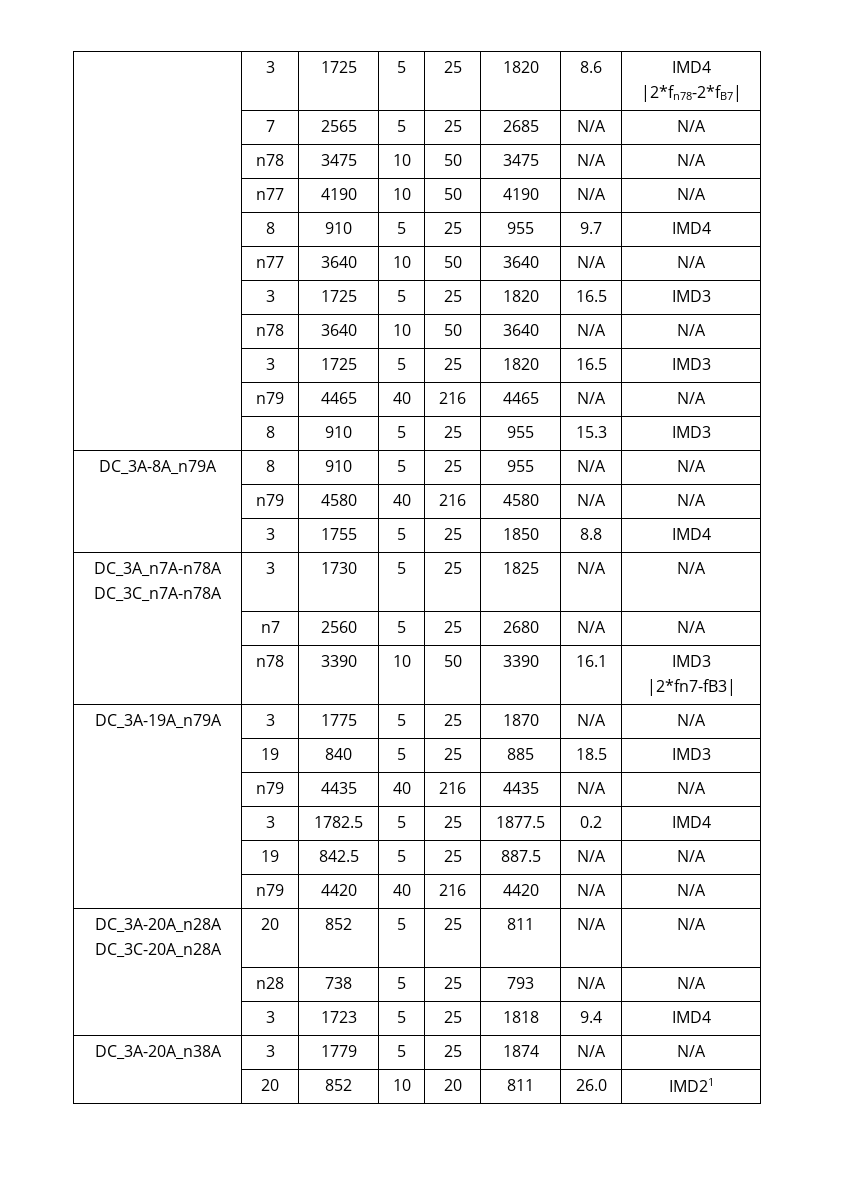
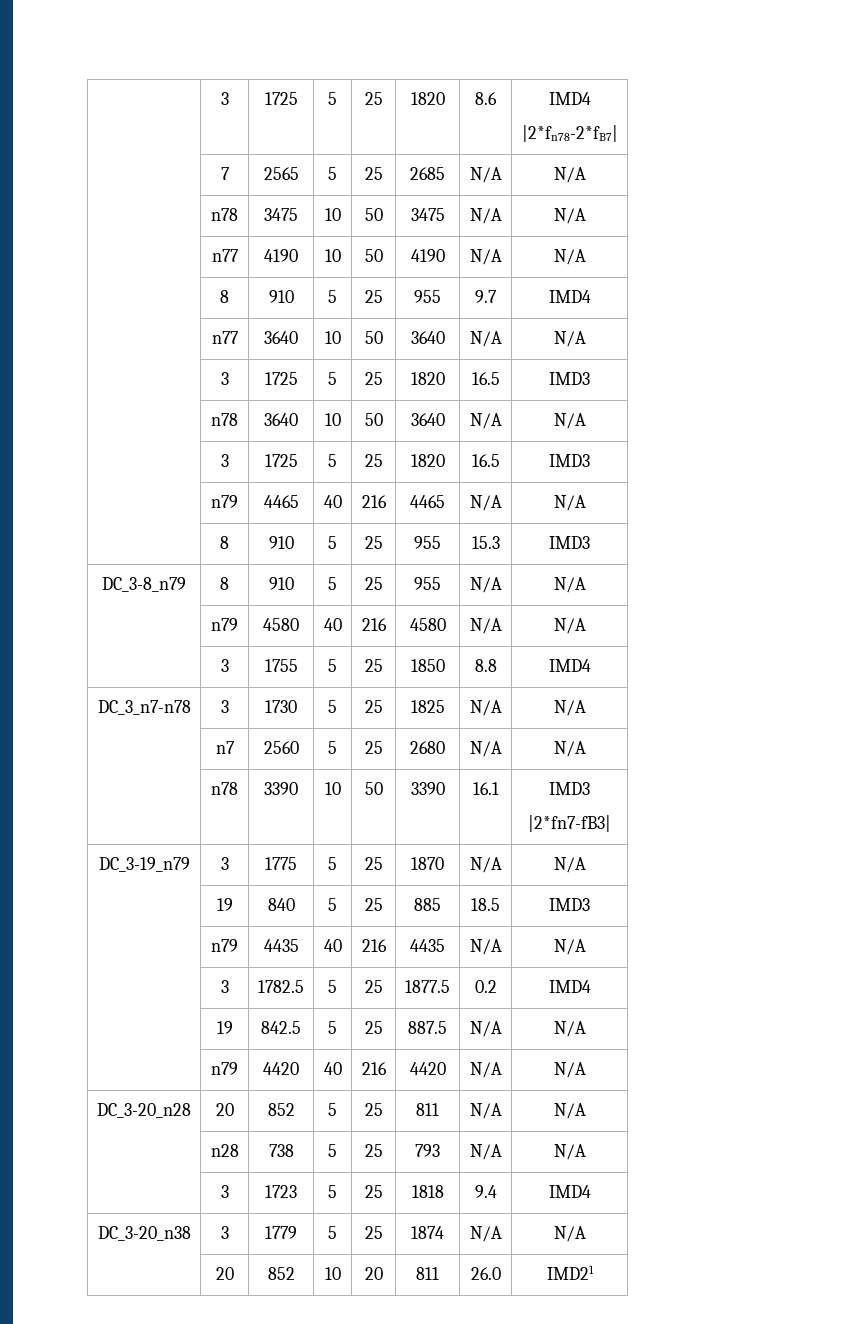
[99,460,217,475] DC_3A-8A_n79A -> [102,577,186,592] DC_3-8_n79
[94,562,222,577] [94,587,222,602] DC_3A_n7A-n78A // DC_3C_n7A-n78A -> [97,700,191,715] DC_3_n7-n78
[94,714,222,729] DC_3A-19A_n79A -> [98,857,190,872] DC_3-19_n79
[94,918,222,933] [94,943,222,958] DC_3A-20A_n28A // DC_3C-20A_n28A -> [97,1103,191,1118] DC_3-20_n28
[94,1045,222,1060] DC_3A-20A_n38A -> [97,1226,191,1241] DC_3-20_n38

